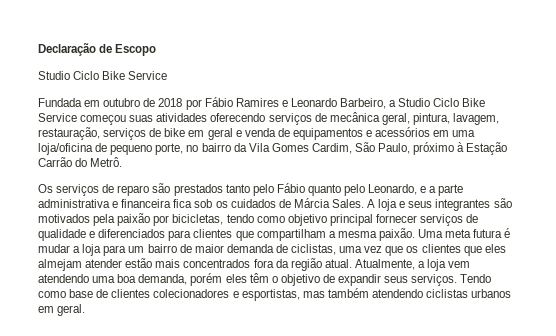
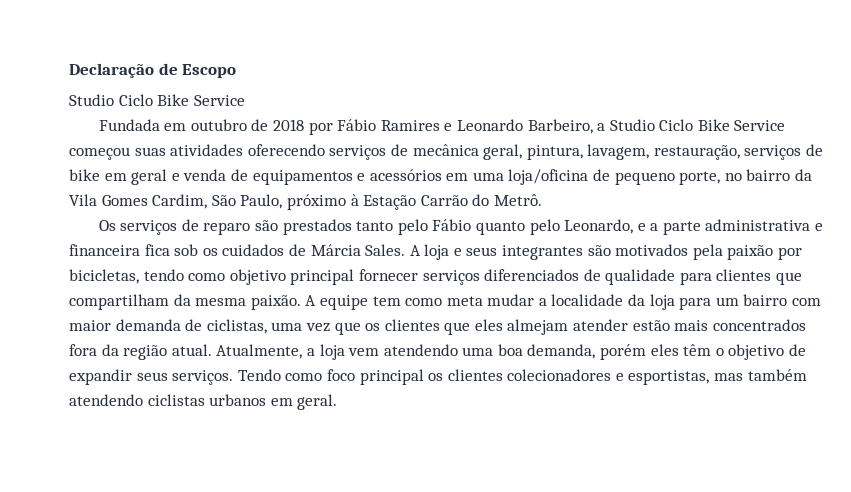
(464, 220) none -> [484,269,580,281] diferenciados
[89,229,166,238] e diferenciados -> (676, 277) none
[328,231,336,238] a -> [173,294,191,306] da
[418,228,511,238] [38,244,81,253] Uma meta futura é mudar a -> [305,294,646,310] A equipe tem como meta mudar a localidade da
[179,244,192,253] de -> [792,298,822,306] com
[69,289,109,298] base de -> [326,369,444,385] foco principal os

